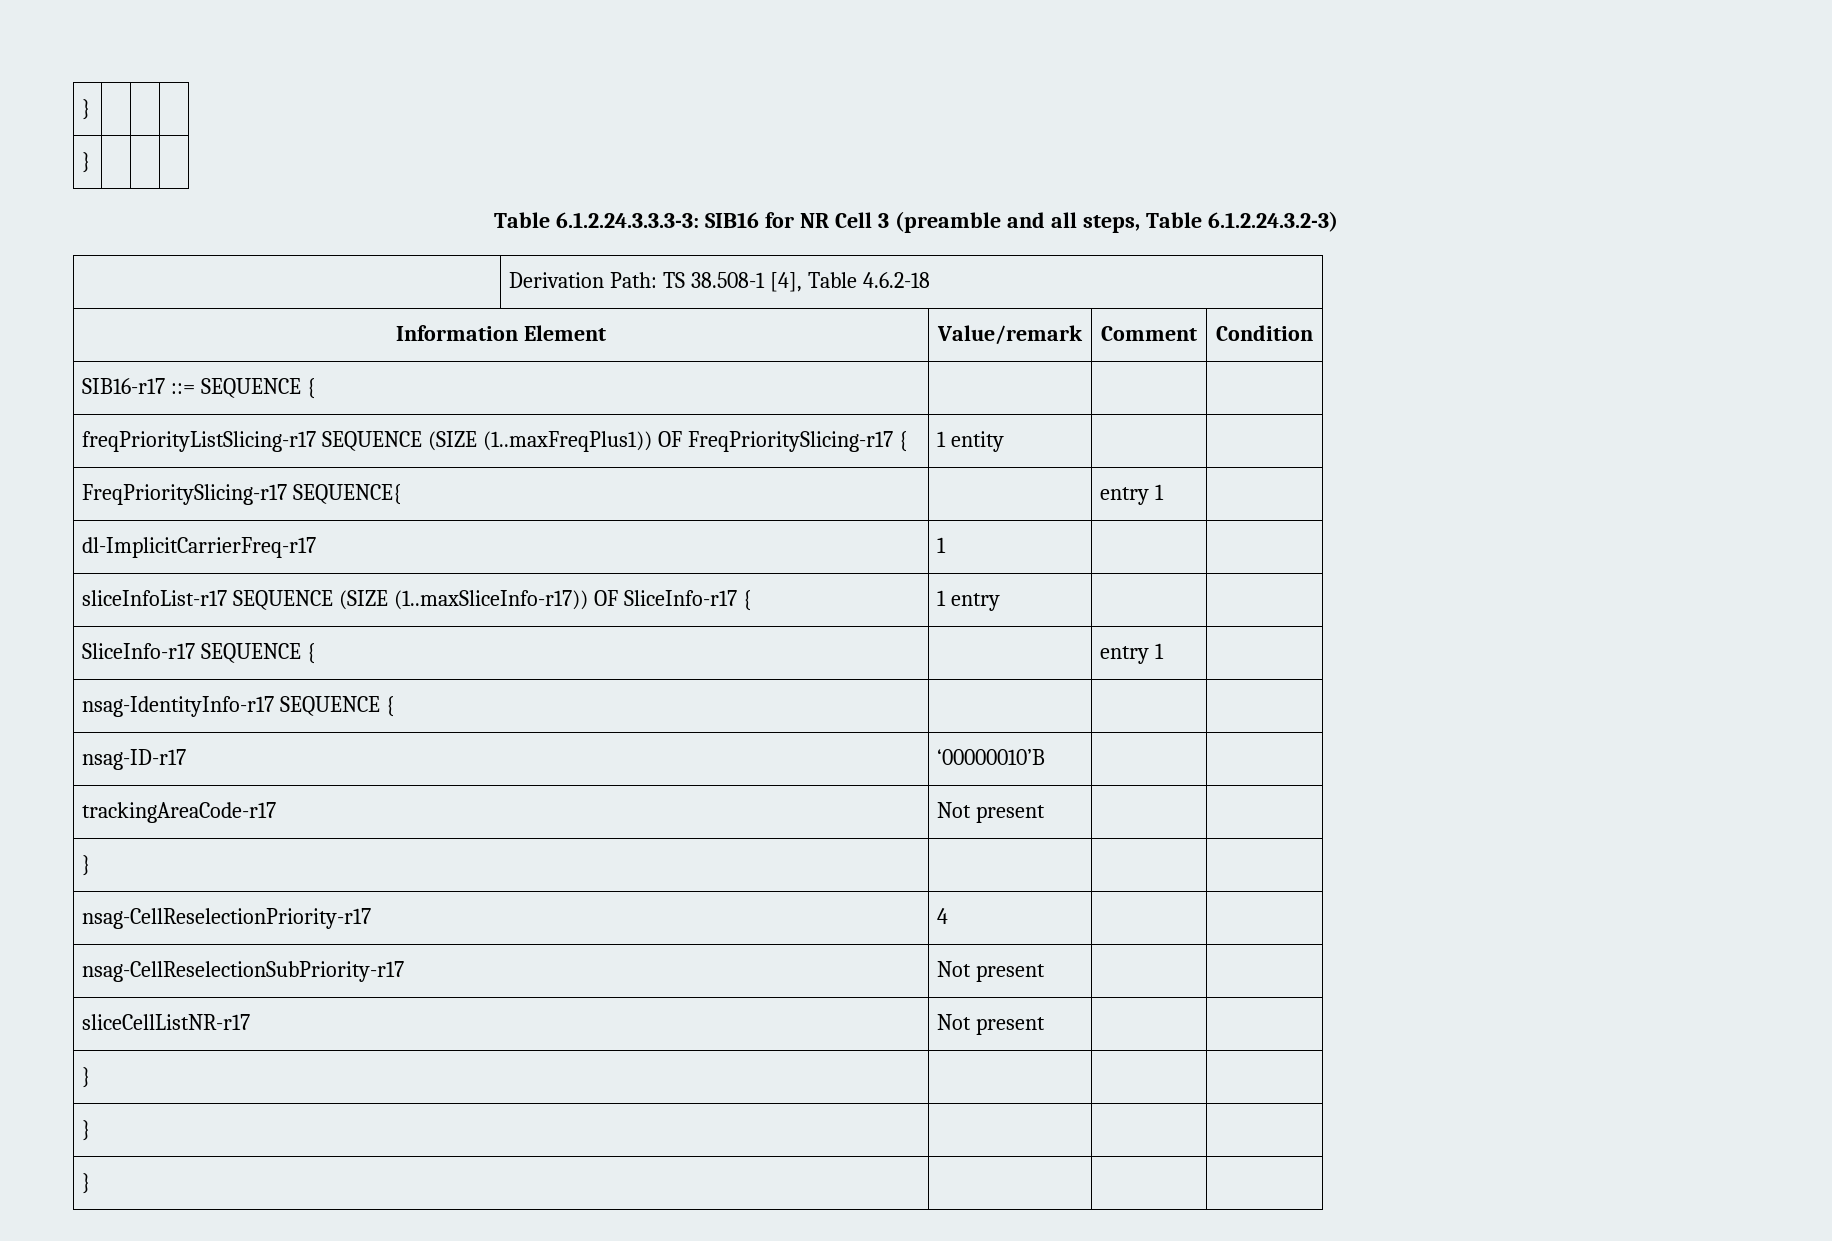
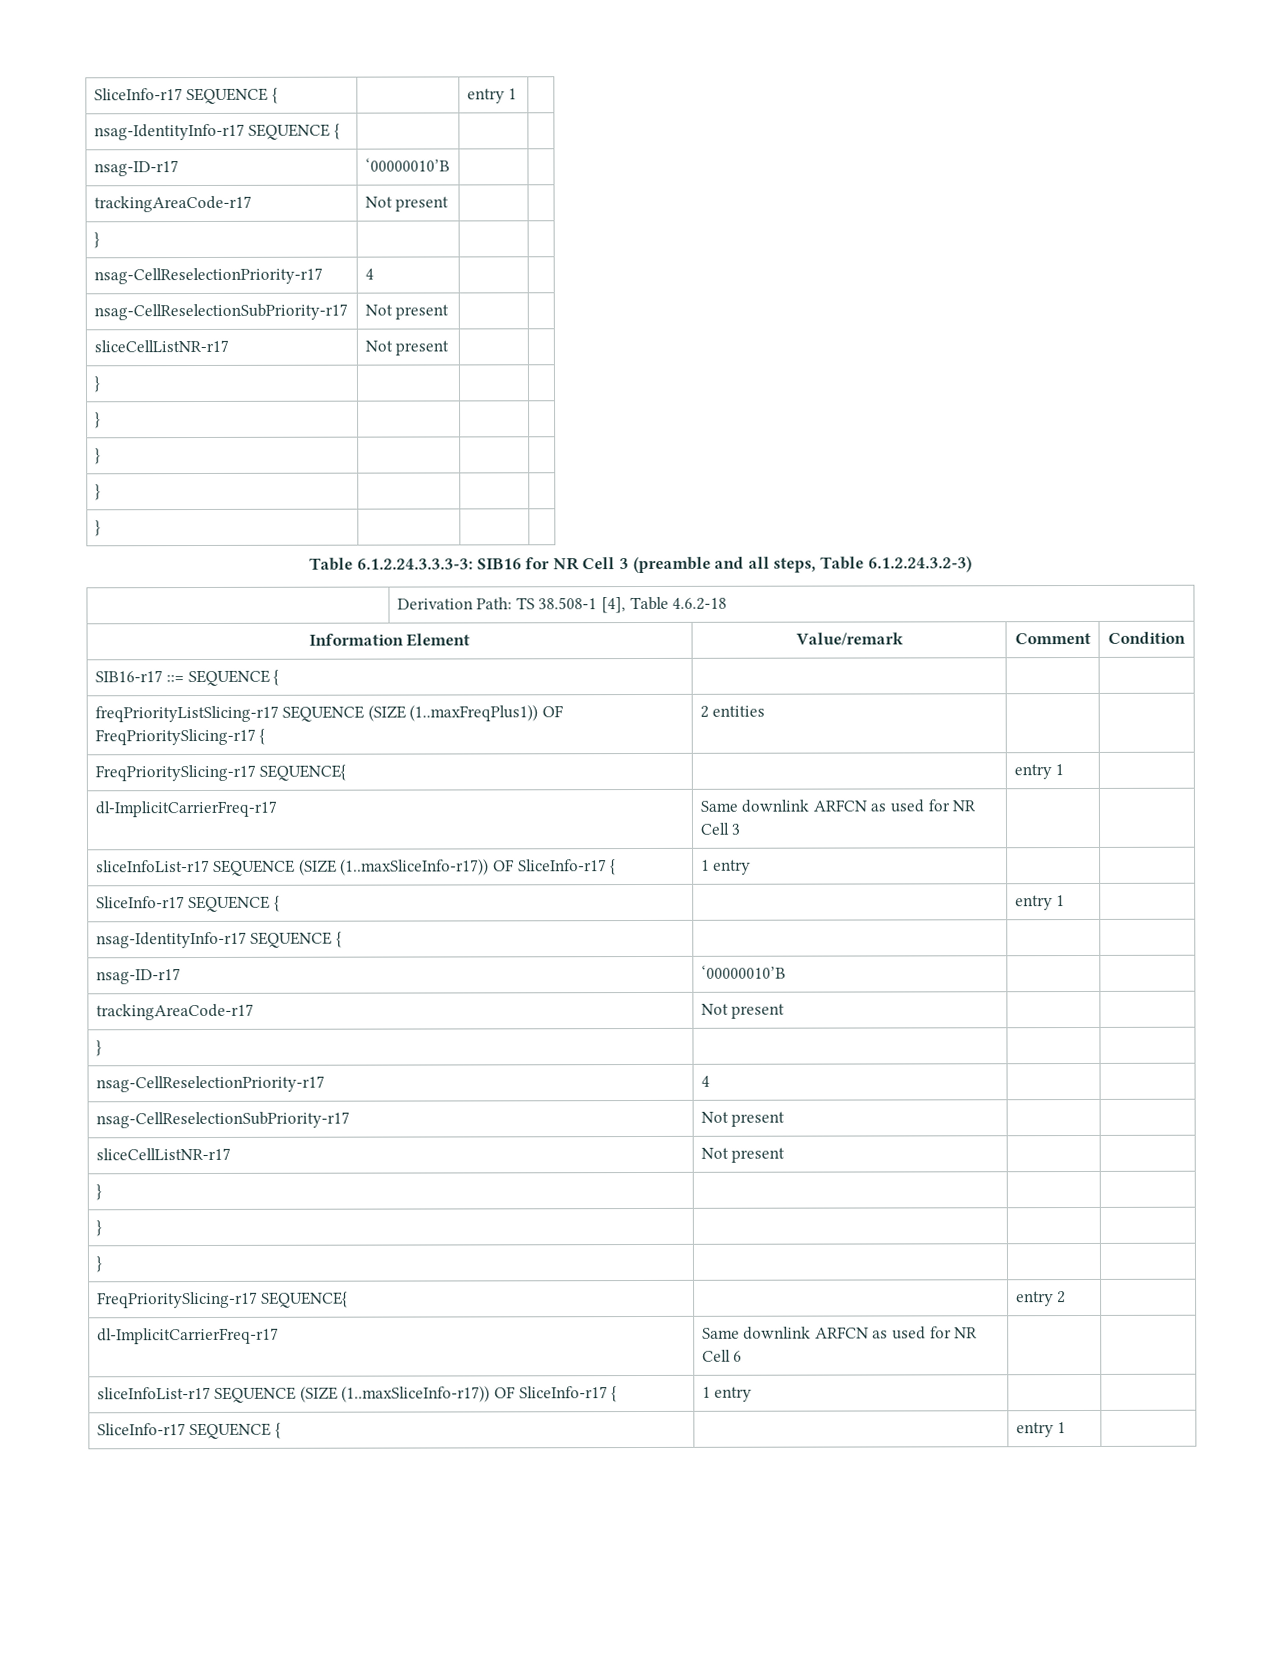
(81, 109) none -> [93,87,278,105] [466,88,518,104] [93,123,340,141] [93,160,179,177] [364,157,450,172] [93,195,252,213] [364,196,450,212] [93,232,100,249] [93,267,323,285] [364,268,374,280] [93,303,348,321] [364,304,450,320] [93,339,229,353] [364,340,450,356] [93,376,101,393] [94,412,101,429] [94,448,101,465] SliceInfo-r17 SEQUENCE { | | entry 1 | // nsag-IdentityInfo-r17 SEQUENCE { | | | // nsag-ID-r17 | ‘00000010’B | | // trackingAreaCode-r17 | Not present | | // } | | | // nsag-CellReselectionPriority-r17 | 4 | | // nsag-CellReselectionSubPriority-r17 | Not present | | // sliceCellListNR-r17 | Not present | | // } | | | // } | | | // } | | | //
[936,431,1004,452] 1 entity -> [699,705,766,718] 2 entities
[936,537,946,553] 1 -> [699,799,977,813] [699,822,742,835] Same downlink ARFCN as used for NR Cell 3
(91, 1183) none -> [96,1291,349,1309] [1015,1291,1067,1307] [96,1327,279,1345] [701,1326,979,1340] [701,1349,743,1362] [96,1385,618,1403] [701,1386,753,1402] [96,1422,281,1440] [1015,1422,1067,1438] // FreqPrioritySlicing-r17 SEQUENCE{ | | entry 2 | // dl-ImplicitCarrierFreq-r17 | Same downlink ARFCN as used for NR Cell 6 | | // sliceInfoList-r17 SEQUENCE (SIZE (1..maxSliceInfo-r17)) OF SliceInfo-r17 { | 1 entry | | // SliceInfo-r17 SEQUENCE { | | entry 1 |

